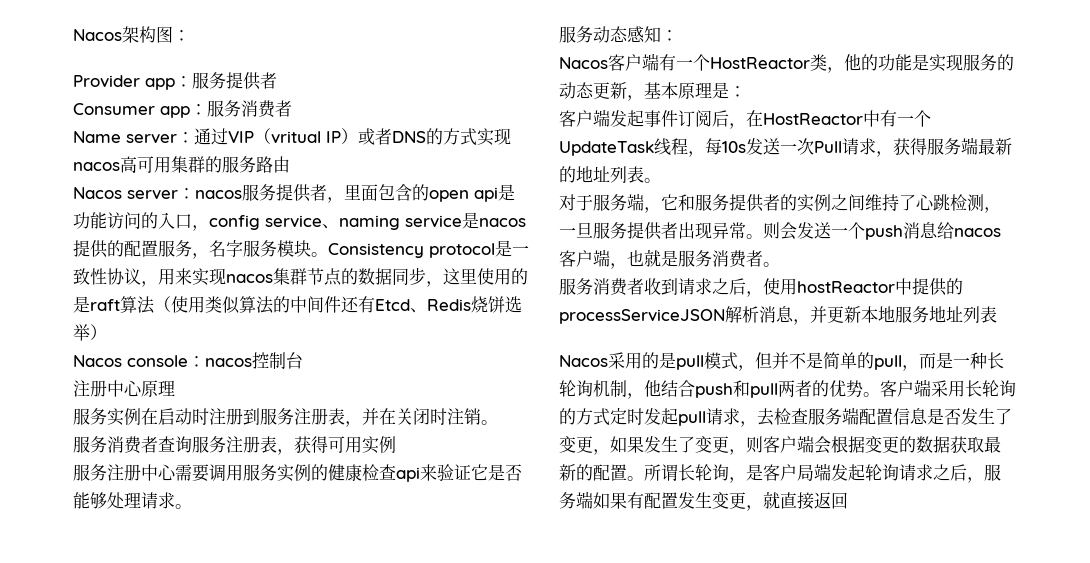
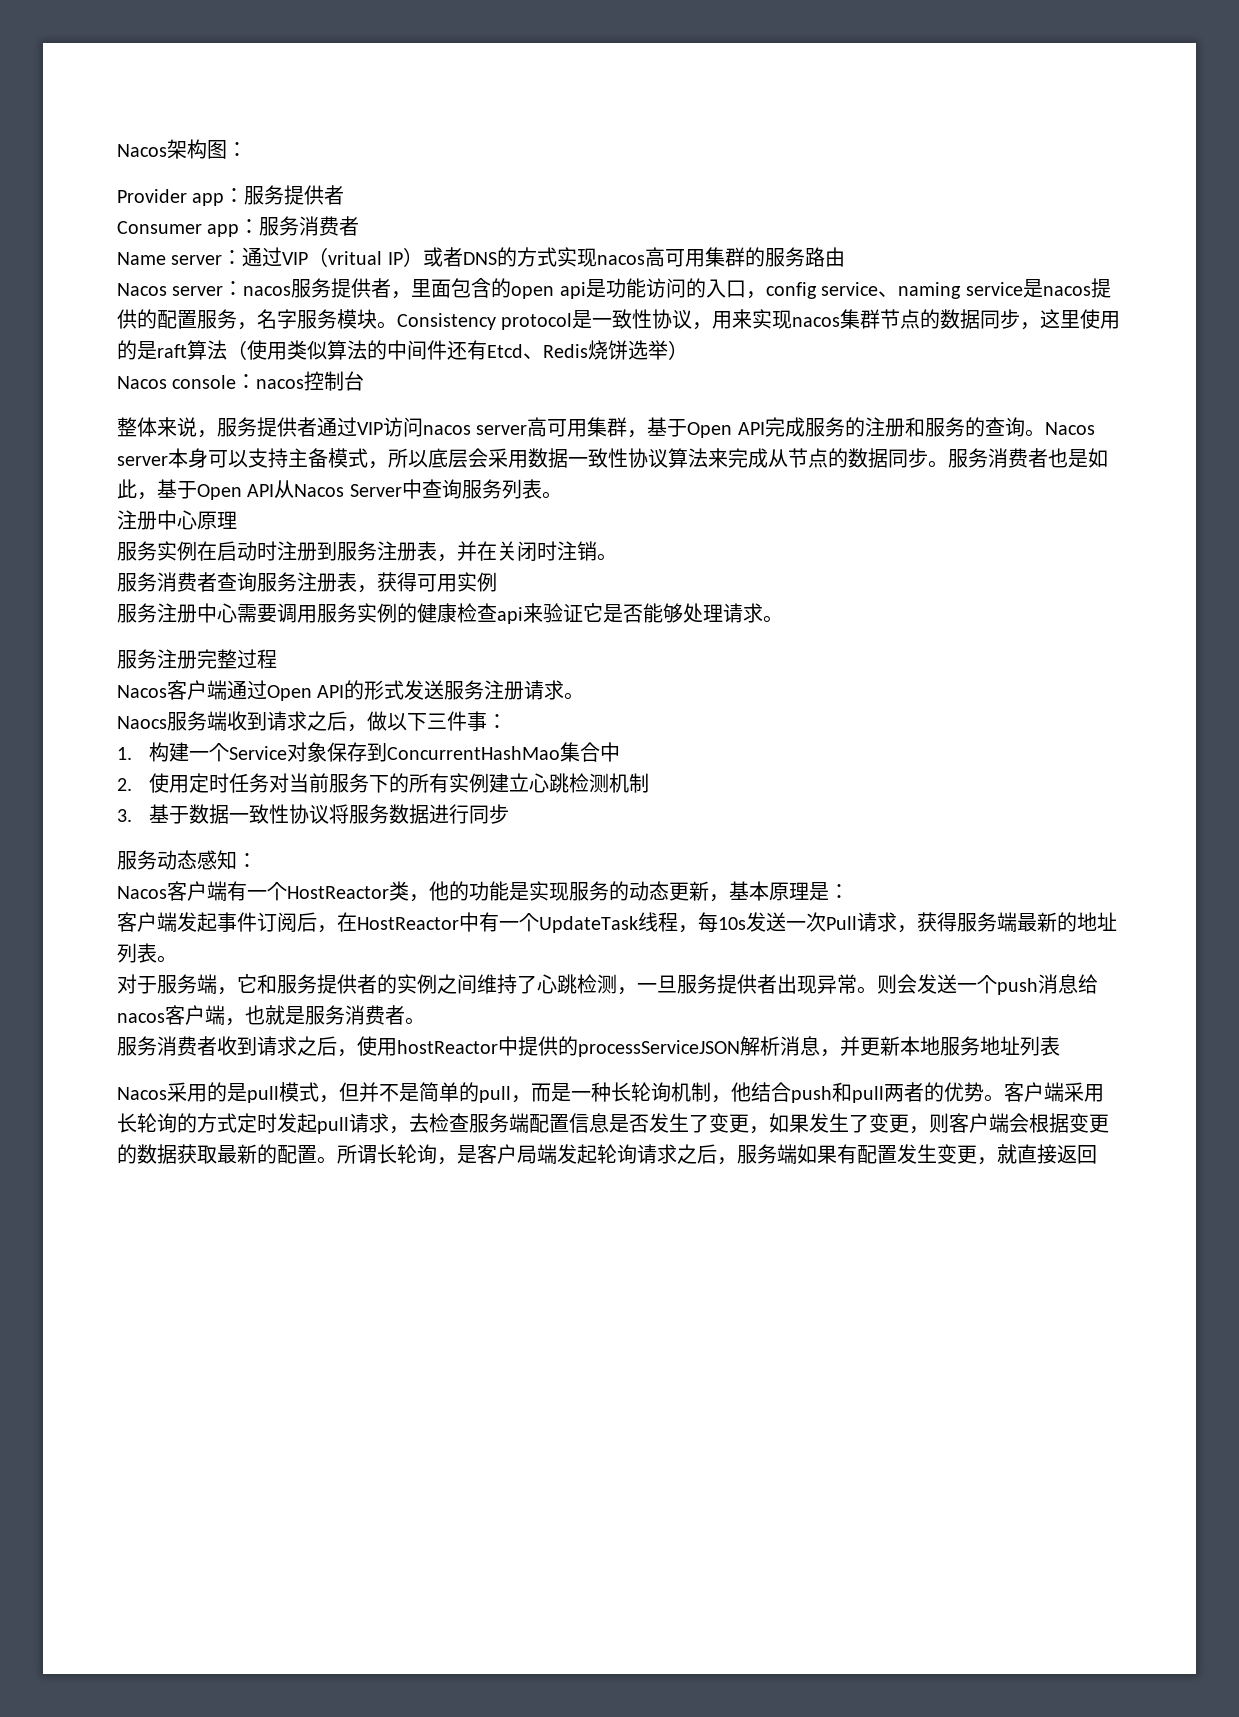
(303, 360) none -> [117,417,1095,438] [117,448,1108,469] [117,479,562,500] // 整体来说，服务提供者通过VIP访问nacos server高可用集群，基于Open API完成服务的注册和服务的查询。Nacos server本身可以支持主备模式，所以底层会采用数据一致性协议算法来完成从节点的数据同步。服务消费者也是如此，基于Open API从Nacos Server中查询服务列表。
(192, 506) none -> [117,649,277,669] [117,680,585,701] [117,711,507,732] [117,742,621,762] [117,773,650,793] [117,804,510,824] // 服务注册完整过程 // Nacos客户端通过Open API的形式发送服务注册请求。 // Naocs服务端收到请求之后，做以下三件事： // 1.构建一个Service对象保存到ConcurrentHashMao集合中 // 2.使用定时任务对当前服务下的所有实例建立心跳检测机制 // 3.基于数据一致性协议将服务数据进行同步

